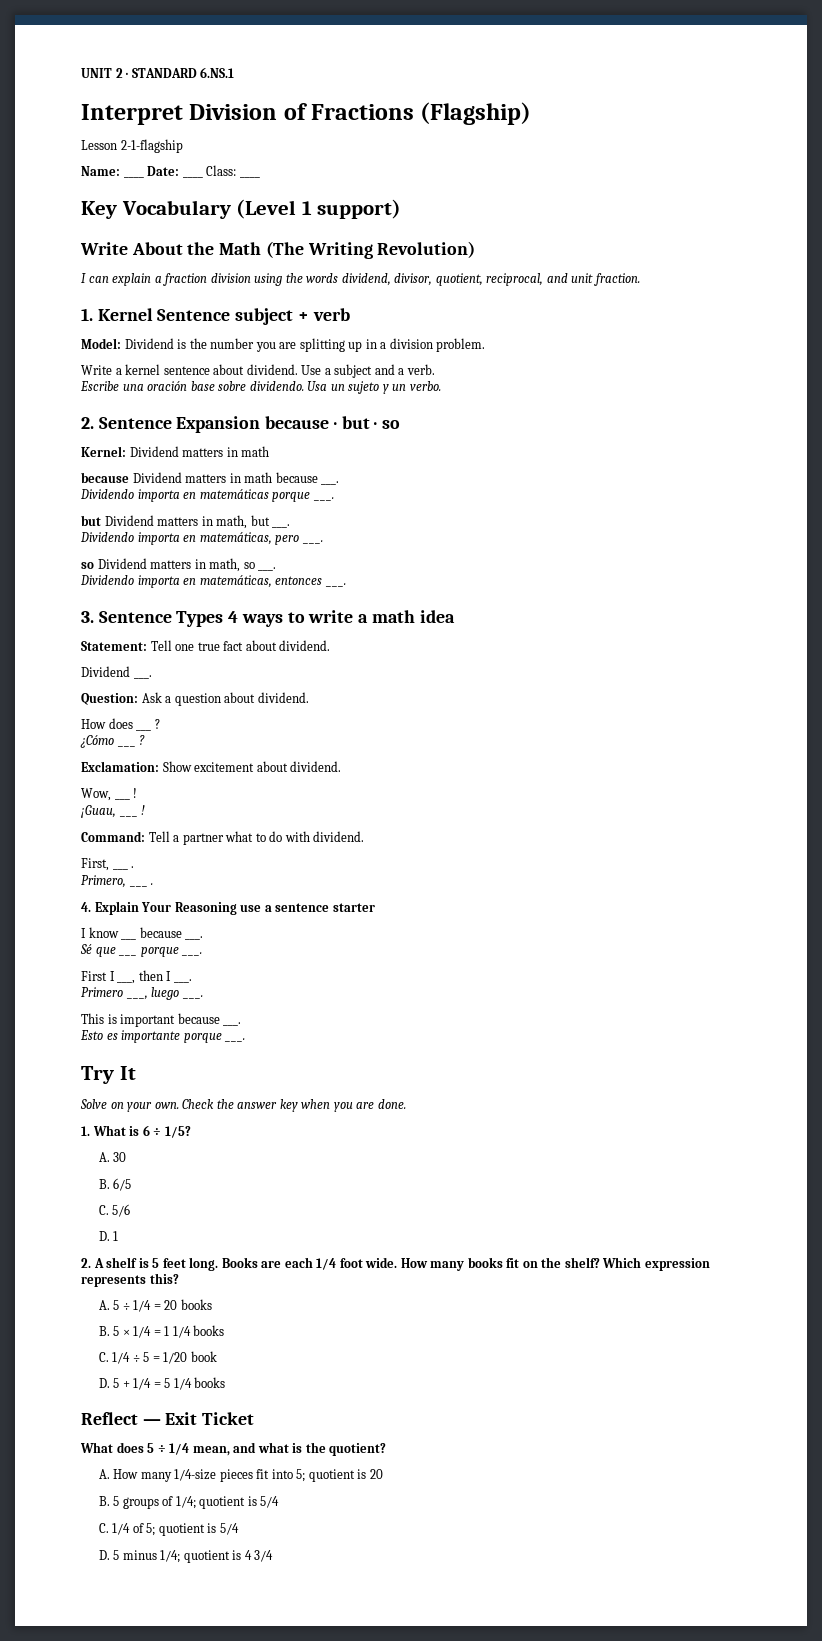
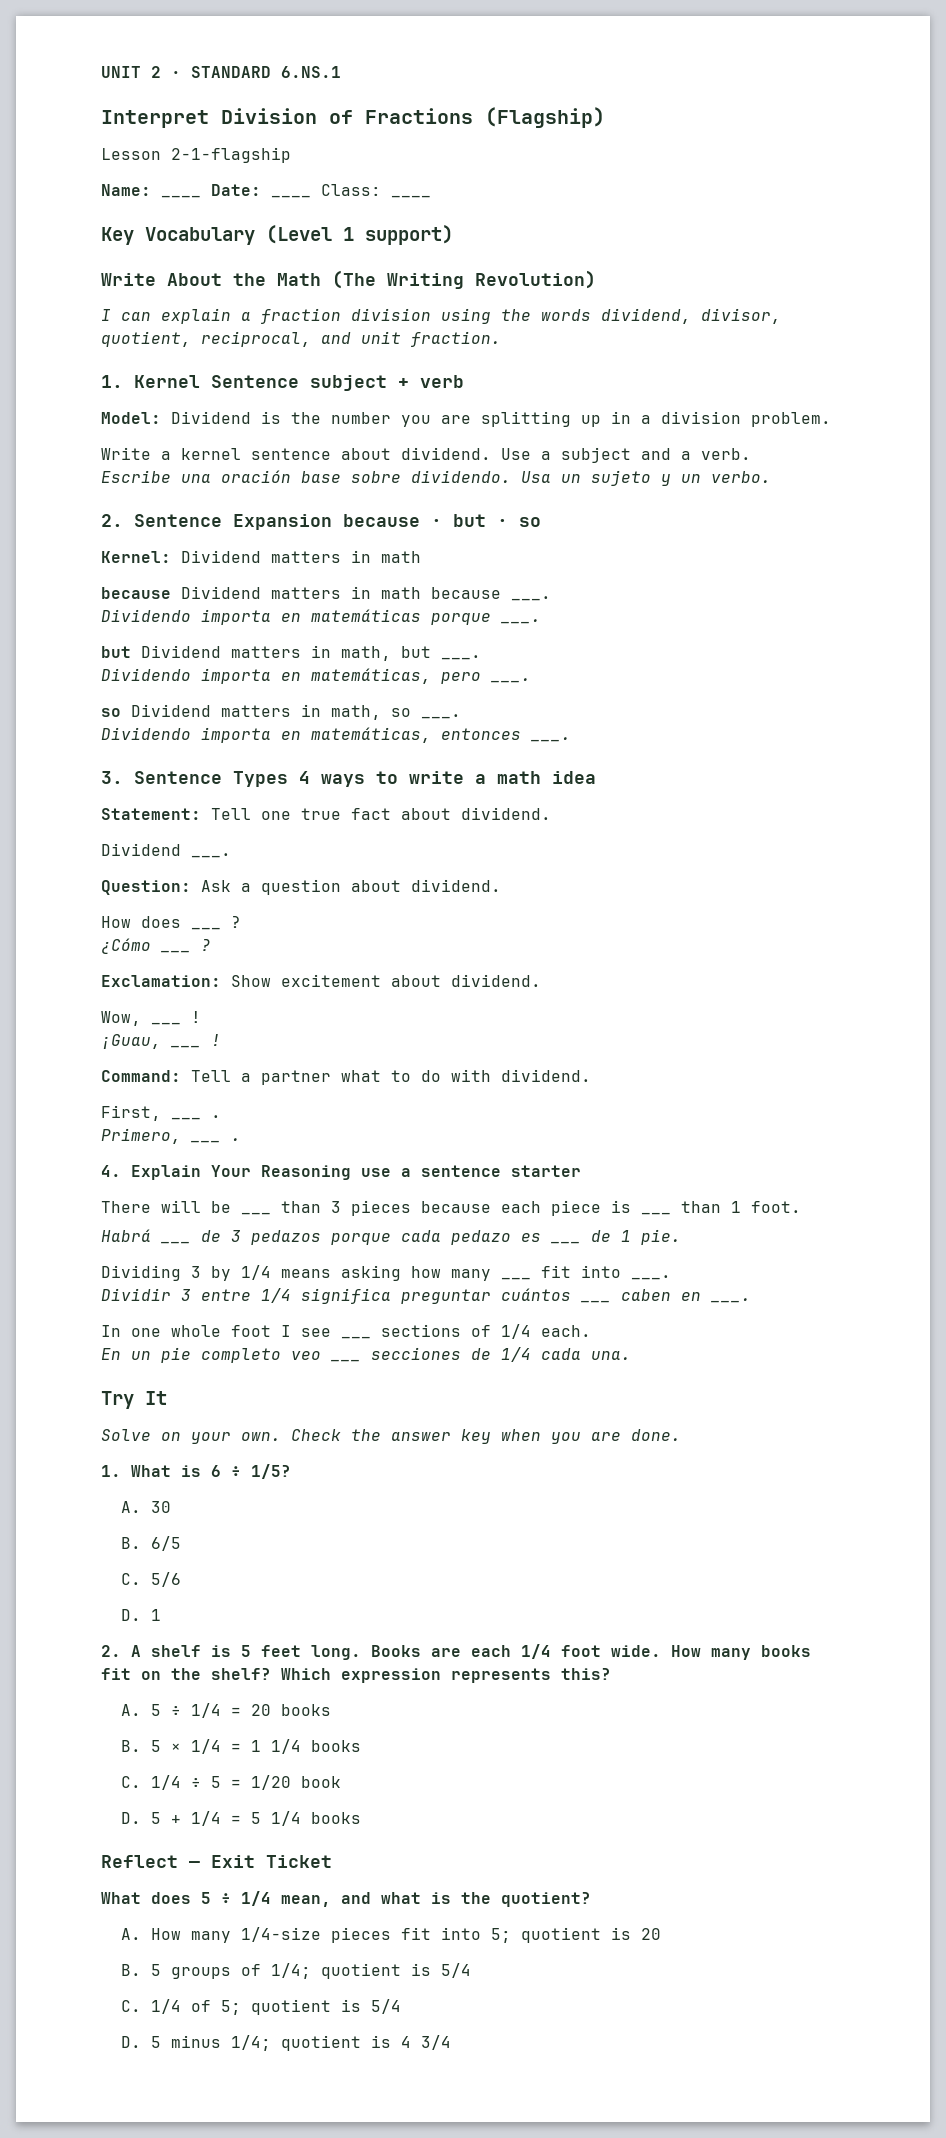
[81,927,119,938] [121,938,137,940] [139,927,204,940] [80,944,203,957] [81,970,192,984] [81,987,203,1000] [81,1013,242,1027] [80,1030,246,1043] I know ___ because ___. // Sé que ___ porque ___. // First I ___, then I ___. // Primero ___, luego ___. // This is important because ___. // Esto es importante porque ___. -> [101,1200,801,1216] [101,1229,681,1245] [101,1265,671,1281] [101,1288,751,1304] [101,1324,591,1339] [101,1347,631,1363] There will be ___ than 3 pieces because each piece is ___ than 1 foot. // Habrá ___ de 3 pedazos porque cada pedazo es ___ de 1 pie. // Dividing 3 by 1/4 means asking how many ___ fit into ___. // Dividir 3 entre 1/4 significa preguntar cuántos ___ caben en ___. // In one whole foot I see ___ sections of 1/4 each. // En un pie completo veo ___ secciones de 1/4 cada una.

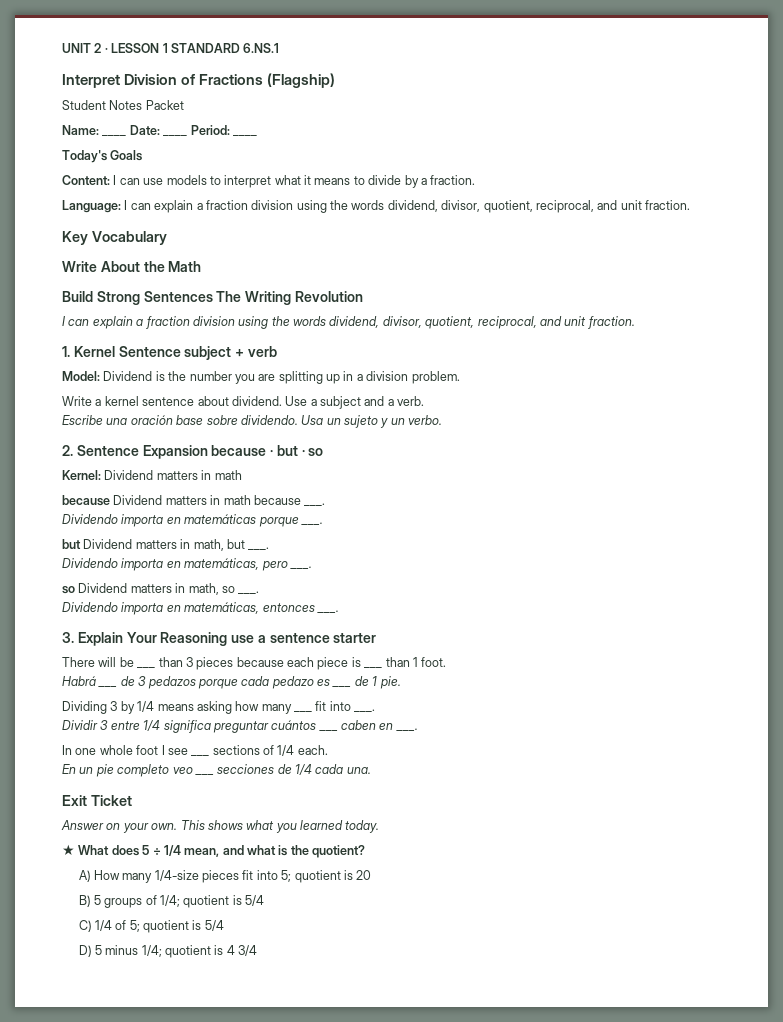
(181, 74) none -> [111,43,168,53] LESSON 1
[101,147,291,163] Lesson 2-1-flagship -> [62,100,184,110] Student Notes Packet
[321,184,431,198] Class: ____ -> [190,125,230,135] [232,135,257,136] [62,150,143,163] [62,175,476,188] [62,200,690,213] Period: ____ // Today's Goals // Content: I can use models to interpret what it means to divide by a fraction. // Language: I can explain a fraction division using the words dividend, divisor, quotient, reciprocal, and unit fraction.
[266,225,453,245] (Level 1 support) -> (167, 238) none
[332,270,596,289] (The Writing Revolution) -> [62,291,363,305] // Build Strong Sentences The Writing Revolution
[134,771,596,787] [101,807,551,820] [101,843,231,858] [101,879,501,895] [101,916,241,930] [101,938,211,954] [101,974,541,987] [101,1011,201,1026] [101,1034,221,1049] [101,1069,591,1085] [101,1105,221,1121] [101,1128,241,1144] [101,1165,121,1177] Sentence Types 4 ways to write a math idea // Statement: Tell one true fact about dividend. // Dividend ___. // Question: Ask a question about dividend. // How does ___ ? // ¿Cómo ___ ? // Exclamation: Show excitement about dividend. // Wow, ___ ! // ¡Guau, ___ ! // Command: Tell a partner what to do with dividend. // First, ___ . // Primero, ___ . // 4. -> (74, 637) none
[101,1391,167,1409] [101,1429,681,1444] [101,1464,291,1479] [120,1501,171,1513] [120,1536,181,1551] [120,1572,181,1587] [120,1609,161,1621] [101,1644,811,1660] [101,1668,611,1683] [120,1703,331,1718] [120,1739,361,1754] [120,1775,341,1790] [120,1811,361,1826] [101,1855,332,1868] Try It // Solve on your own. Check the answer key when you are done. // 1. What is 6 ÷ 1/5? // A. 30 // B. 6/5 // C. 5/6 // D. 1 // 2. A shelf is 5 feet long. Books are each 1/4 foot wide. How many books fit on the shelf? Which expression represents this? // A. 5 ÷ 1/4 = 20 books // B. 5 × 1/4 = 1 1/4 books // C. 1/4 ÷ 5 = 1/20 book // D. 5 + 1/4 = 5 1/4 books // Reflect — Exit Ticket // -> [62,795,132,806] [61,820,380,833] [62,844,75,855] Exit Ticket // Answer on your own. This shows what you learned today. // ★
[120,1928,141,1940] A. -> [78,870,91,882] A)
[120,1964,141,1976] B. -> [78,895,91,907] B)
[120,2000,141,2012] C. -> [78,920,92,932] C)
[120,2036,141,2048] D. -> [78,945,92,957] D)

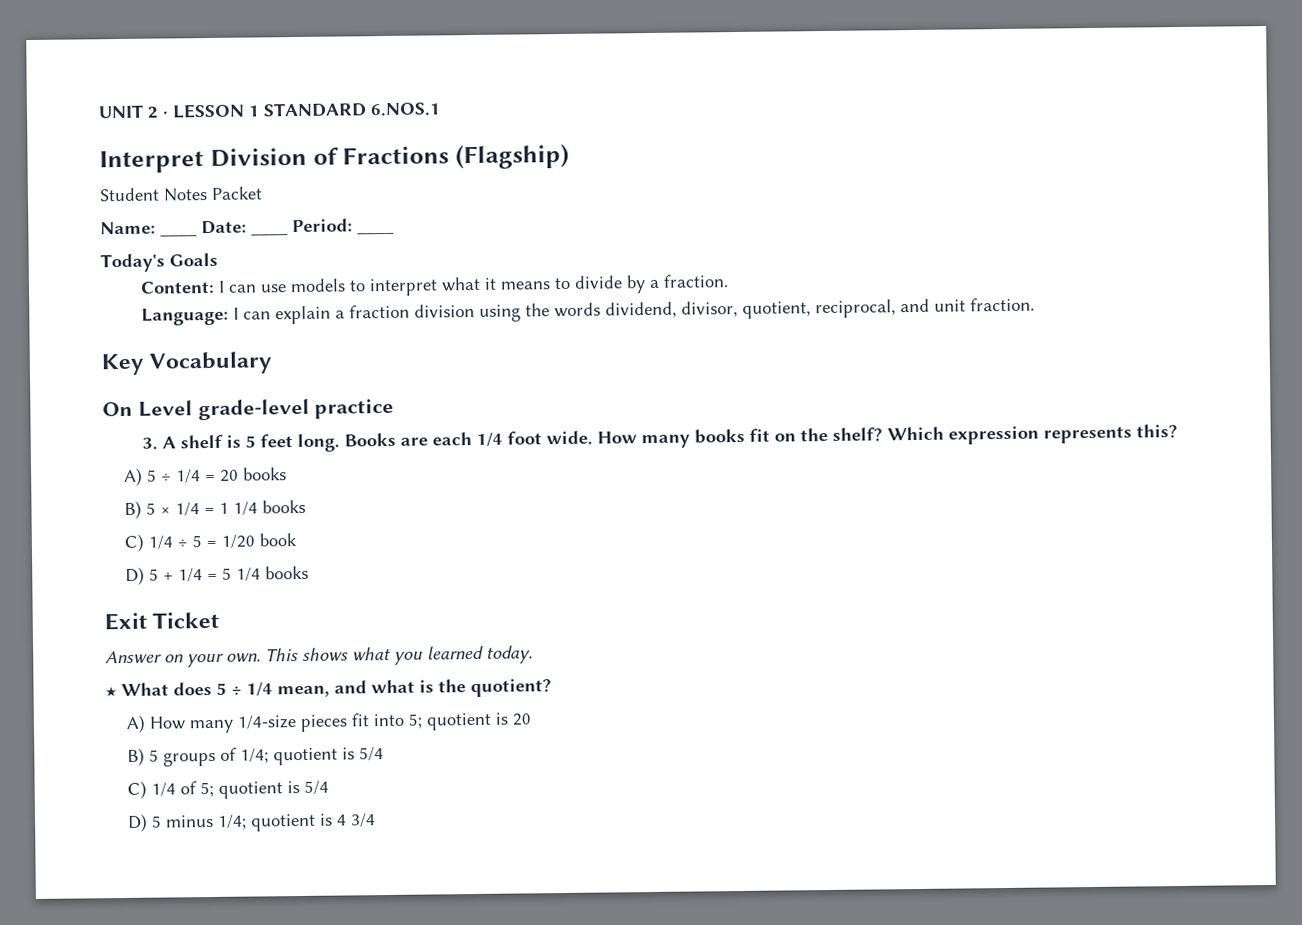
[243,43,280,53] 6.NS.1 -> [370,102,441,117] 6.NOS.1
[62,261,202,272] [62,291,363,305] [62,316,635,329] [62,346,277,360] [62,371,460,384] [62,396,425,409] [62,415,443,428] [62,445,324,459] [62,470,242,480] [62,495,326,506] [62,514,323,527] [62,539,270,551] [62,558,312,571] [62,583,260,595] [62,602,339,615] [62,632,377,646] [62,657,134,667] [137,667,156,668] [158,657,361,670] [364,667,383,668] [385,657,447,667] [62,676,96,686] [98,686,118,687] [120,676,330,689] [332,686,352,687] [354,676,401,689] [62,701,312,714] [315,701,376,712] [62,720,317,733] [318,730,338,731] [341,720,418,731] [62,745,188,755] [191,755,210,756] [212,745,328,756] [62,764,193,777] [194,774,214,775] [217,764,371,775] Write About the Math // Build Strong Sentences The Writing Revolution // I can explain a fraction division using the words dividend, divisor, quotient, reciprocal, and unit fraction. // 1. Kernel Sentence subject + verb // Model: Dividend is the number you are splitting up in a division problem. // Write a kernel sentence about dividend. Use a subject and a verb. // Escribe una oración base sobre dividendo. Usa un sujeto y un verbo. // 2. Sentence Expansion because · but · so // Kernel: Dividend matters in math // because Dividend matters in math because ___. // Dividendo importa en matemáticas porque ___. // but Dividend matters in math, but ___. // Dividendo importa en matemáticas, pero ___. // so Dividend matters in math, so ___. // Dividendo importa en matemáticas, entonces ___. // 3. Explain Your Reasoning use a sentence starter // There will be ___ than 3 pieces because each piece is ___ than 1 foot. // Habrá ___ de 3 pedazos porque cada pedazo es ___ de 1 pie. // Dividing 3 by 1/4 means asking how many ___ fit into ___. // Dividir 3 entre 1/4 significa preguntar cuántos ___ caben en ___. // In one whole foot I see ___ sections of 1/4 each. // En un pie completo veo ___ secciones de 1/4 cada una. -> [102,398,395,421] [142,424,1179,453] [124,467,288,486] [124,499,307,519] [124,533,298,552] [125,565,310,585] On Level grade-level practice // 3. A shelf is 5 feet long. Books are each 1/4 foot wide. How many books fit on the shelf? Which expression represents this? // A) 5 ÷ 1/4 = 20 books // B) 5 × 1/4 = 1 1/4 books // C) 1/4 ÷ 5 = 1/20 book // D) 5 + 1/4 = 5 1/4 books

